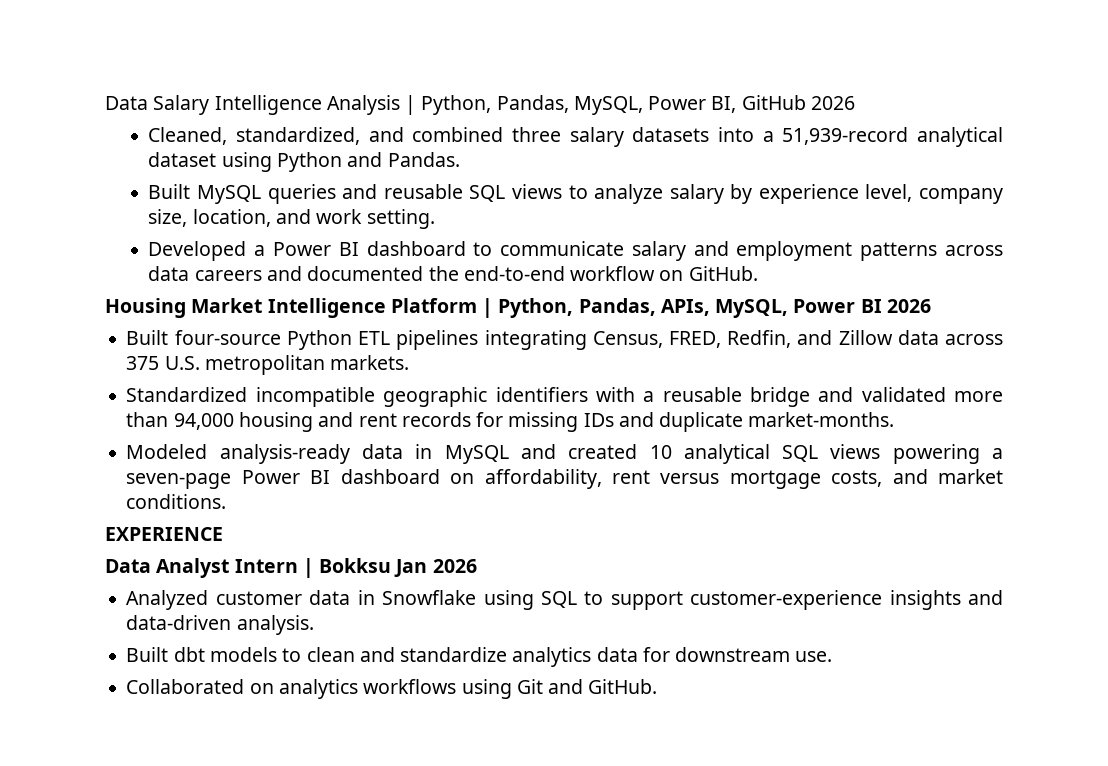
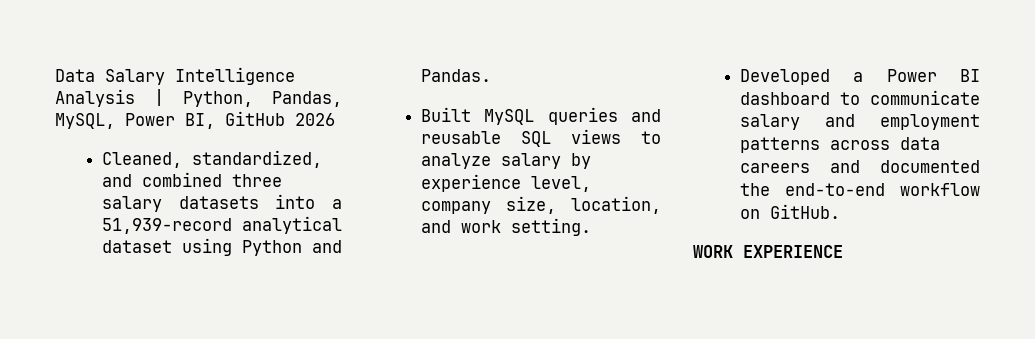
[105,298,931,318] [126,330,1003,350] [126,355,410,375] [126,387,1004,407] [126,412,895,432] [126,444,1004,464] [126,469,1003,489] [126,494,227,509] [105,527,223,541] [105,558,477,578] [126,590,1003,610] [126,615,314,635] [126,647,833,667] [126,679,658,699] Housing Market Intelligence Platform | Python, Pandas, APIs, MySQL, Power BI 2026 // Built four-source Python ETL pipelines integrating Census, FRED, Redfin, and Zillow data across 375 U.S. metropolitan markets. // Standardized incompatible geographic identifiers with a reusable bridge and validated more than 94,000 housing and rent records for missing IDs and duplicate market-months. // Modeled analysis-ready data in MySQL and created 10 analytical SQL views powering a seven-page Power BI dashboard on affordability, rent versus mortgage costs, and market conditions. // EXPERIENCE // Data Analyst Intern | Bokksu Jan 2026 // Analyzed customer data in Snowflake using SQL to support customer-experience insights and data-driven analysis. // Built dbt models to clean and standardize analytics data for downstream use. // Collaborated on analytics workflows using Git and GitHub. -> [693,245,843,258] WORK EXPERIENCE

